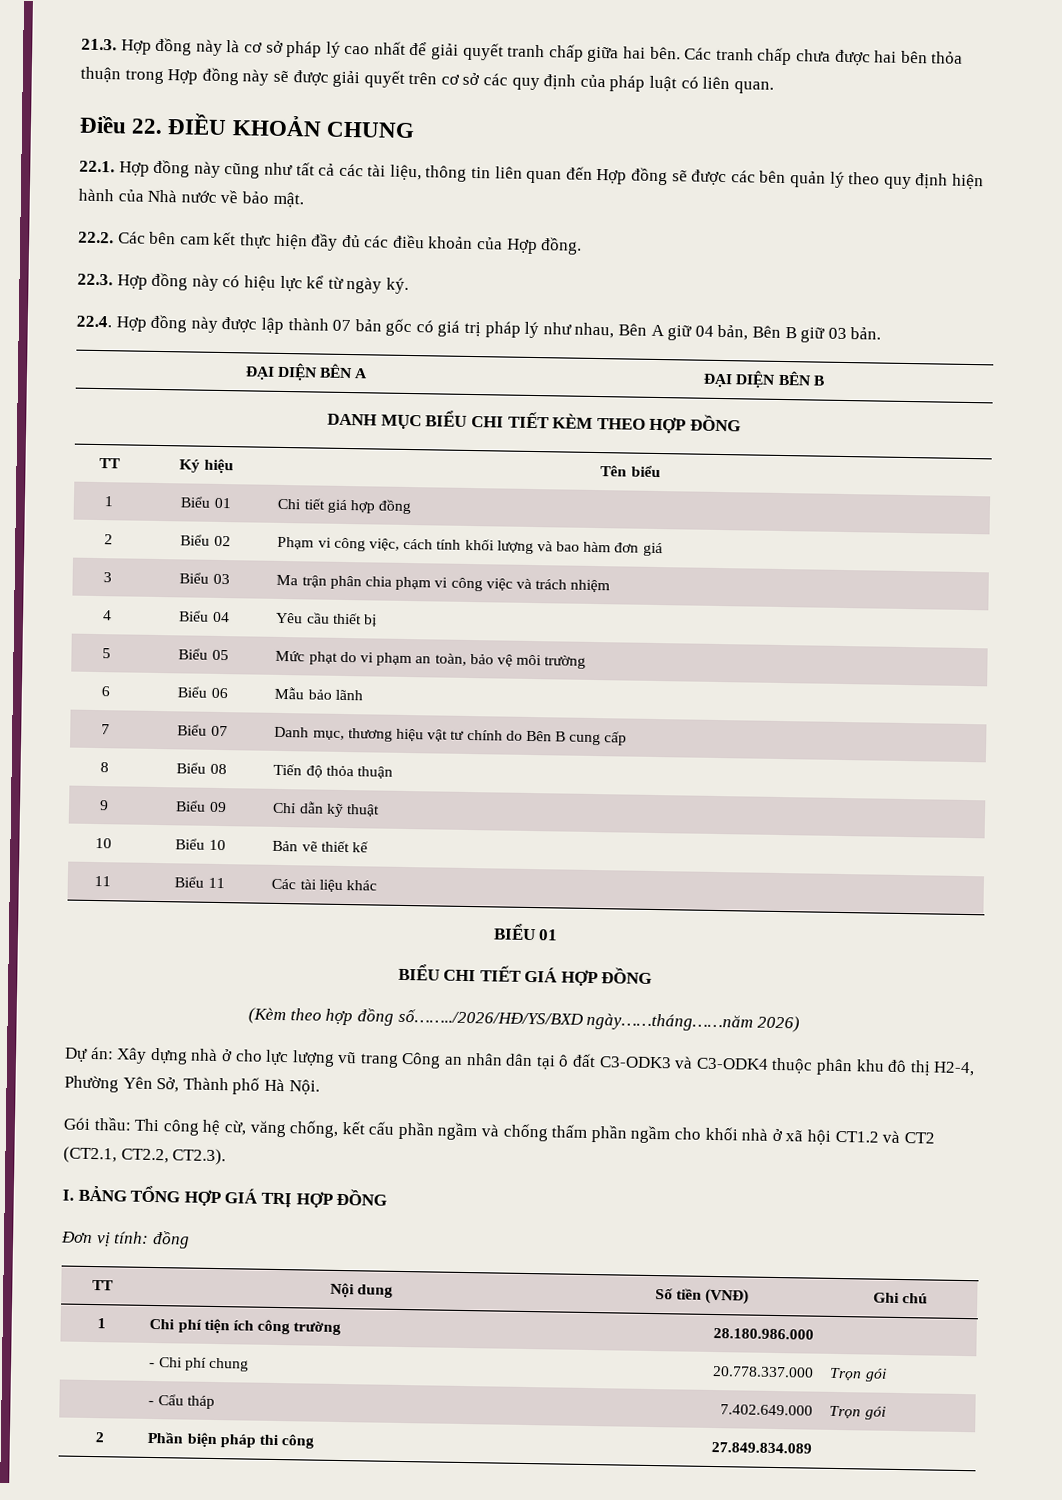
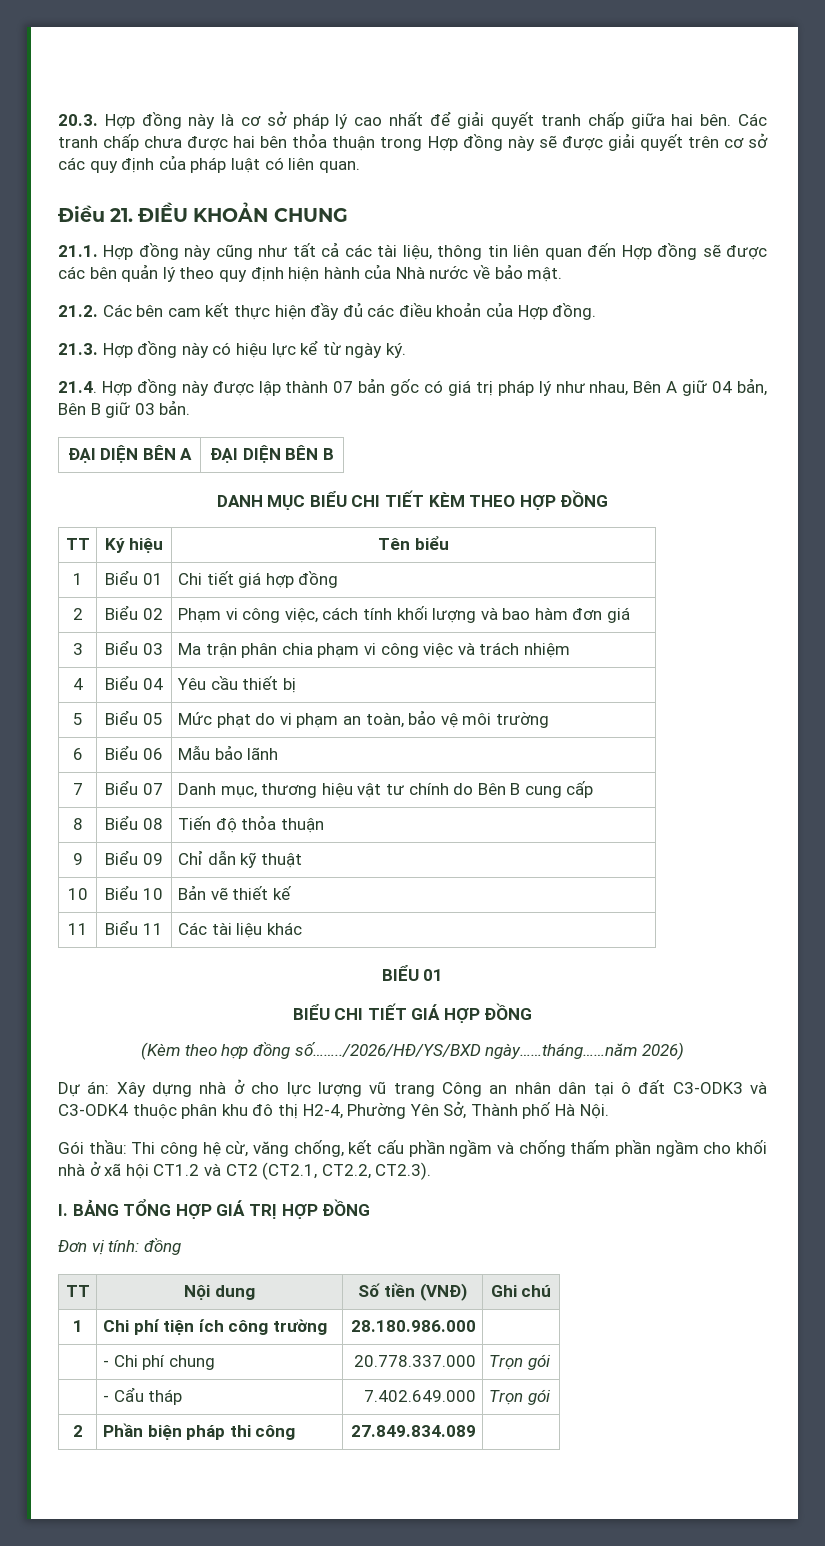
[81,38,117,51] 21.3. -> [58,114,98,126] 20.3.
[131,118,164,135] 22. -> [110,208,134,222] 21.
[79,160,115,173] 22.1. -> [58,245,98,257] 21.1.
[78,231,114,244] 22.2. -> [58,305,98,317] 21.2.
[77,273,113,286] 22.3. -> [58,343,98,355] 21.3.
[76,315,112,328] 22.4. -> [58,381,97,393] 21.4.

